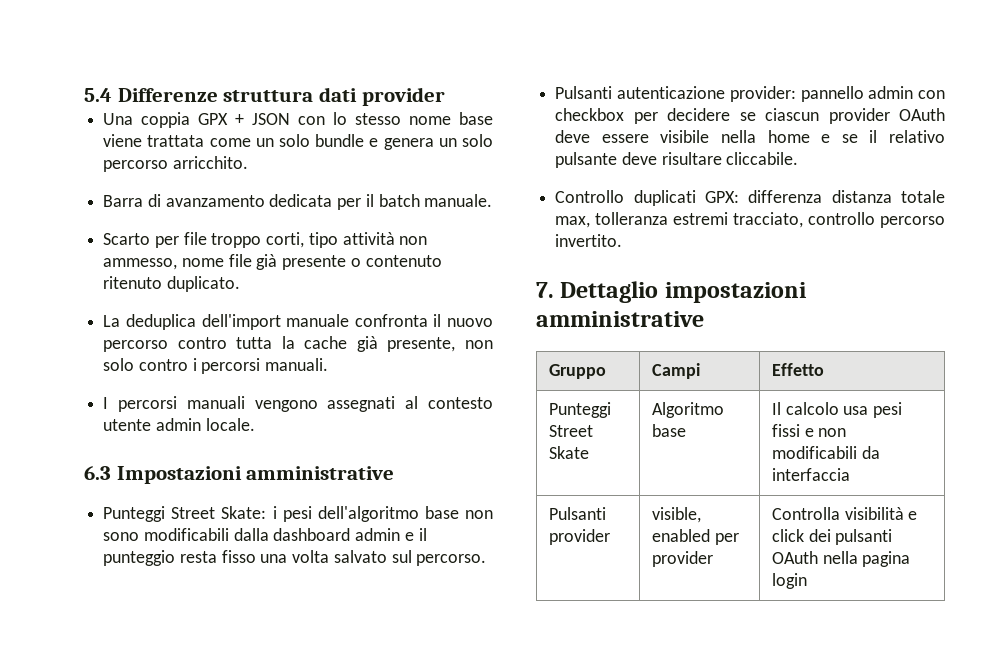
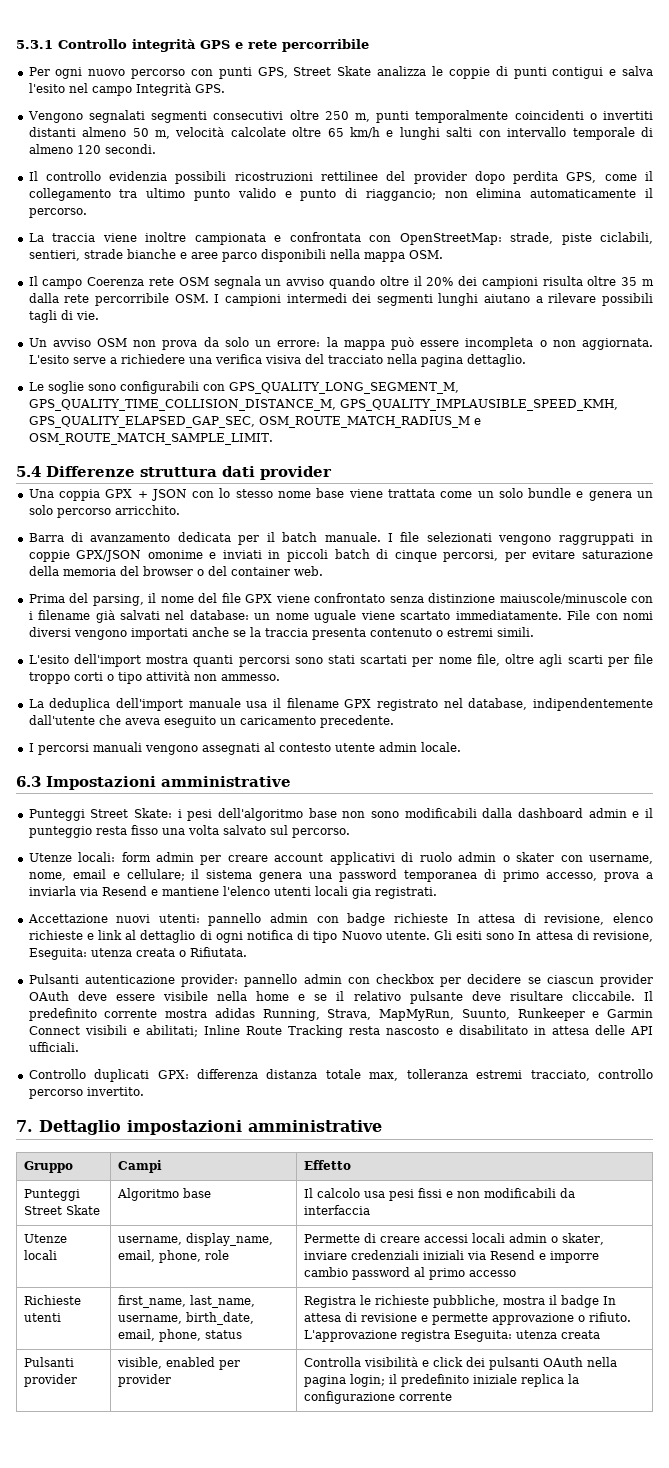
(84, 95) none -> [16,39,369,52] [28,66,654,79] [28,83,225,96] [27,110,653,123] [28,127,653,140] [28,144,156,154] [28,171,654,184] [28,188,654,201] [28,208,87,218] [28,232,654,245] [28,249,443,262] [28,276,654,289] [28,293,653,306] [28,310,99,323] [28,337,654,350] [28,354,526,367] [28,381,459,394] [28,399,618,411] [28,416,481,428] [28,433,273,445] 5.3.1 Controllo integrità GPS e rete percorribile // Per ogni nuovo percorso con punti GPS, Street Skate analizza le coppie di punti contigui e salva l'esito nel campo Integrità GPS. // Vengono segnalati segmenti consecutivi oltre 250 m, punti temporalmente coincidenti o invertiti distanti almeno 50 m, velocità calcolate oltre 65 km/h e lunghi salti con intervallo temporale di almeno 120 secondi. // Il controllo evidenzia possibili ricostruzioni rettilinee del provider dopo perdita GPS, come il collegamento tra ultimo punto valido e punto di riaggancio; non elimina automaticamente il percorso. // La traccia viene inoltre campionata e confrontata con OpenStreetMap: strade, piste ciclabili, sentieri, strade bianche e aree parco disponibili nella mappa OSM. // Il campo Coerenza rete OSM segnala un avviso quando oltre il 20% dei campioni risulta oltre 35 m dalla rete percorribile OSM. I campioni intermedi dei segmenti lunghi aiutano a rilevare possibili tagli di vie. // Un avviso OSM non prova da solo un errore: la mappa può essere incompleta o non aggiornata. L'esito serve a richiedere una verifica visiva del tracciato nella pagina dettaglio. // Le soglie sono configurabili con GPS_QUALITY_LONG_SEGMENT_M, GPS_QUALITY_TIME_COLLISION_DISTANCE_M, GPS_QUALITY_IMPLAUSIBLE_SPEED_KMH, GPS_QUALITY_ELAPSED_GAP_SEC, OSM_ROUTE_MATCH_RADIUS_M e OSM_ROUTE_MATCH_SAMPLE_LIMIT. //
[103,233,151,245] // Scarto -> [387,532,653,545] [28,549,654,562] [28,566,323,576] [28,593,654,606] [28,610,653,623] [28,627,534,640] [28,654,603,667] I file selezionati vengono raggruppati in coppie GPX/JSON omonime e inviati in piccoli batch di cinque percorsi, per evitare saturazione della memoria del browser o del container web. // Prima del parsing, il nome del file GPX viene confrontato senza distinzione maiuscole/minuscole con i filename già salvati nel database: un nome uguale viene scartato immediatamente. File con nomi diversi vengono importati anche se la traccia presenta contenuto o estremi simili. // L'esito dell'import mostra quanti percorsi sono stati scartati per nome file, oltre agli scarti
[266,232,305,248] corti, -> [73,672,114,681] corti o
[103,254,442,270] [103,276,240,292] [103,314,493,330] [103,336,493,352] [103,358,329,374] ammesso, nome file già presente o contenuto ritenuto duplicato. // La deduplica dell'import manuale confronta il nuovo percorso contro tutta la cache già presente, non solo contro i percorsi manuali. -> [220,674,280,681] [28,698,654,711] [28,715,394,728] ammesso. // La deduplica dell'import manuale usa il filename GPX registrato nel database, indipendentemente dall'utente che aveva eseguito un caricamento precedente.
(487, 560) none -> [28,852,653,865] [28,869,653,882] [28,886,437,899] [27,913,653,926] [28,930,654,943] [28,947,247,960] // Utenze locali: form admin per creare account applicativi di ruolo admin o skater con username, nome, email e cellulare; il sistema genera una password temporanea di primo accesso, prova a inviarla via Resend e mantiene l'elenco utenti locali gia registrati. // Accettazione nuovi utenti: pannello admin con badge richieste In attesa di revisione, elenco richieste e link al dettaglio di ogni notifica di tipo Nuovo utente. Gli esiti sono In attesa di revisione, Eseguita: utenza creata o Rifiutata.
(799, 158) none -> [644,991,653,1001] [28,1008,654,1021] [28,1025,653,1038] [28,1042,79,1052] Il predefinito corrente mostra adidas Running, Strava, MapMyRun, Suunto, Runkeeper e Garmin Connect visibili e abilitati; Inline Route Tracking resta nascosto e disabilitato in attesa delle API ufficiali.
(850, 474) none -> [24,1234,68,1243] [24,1250,58,1260] [118,1233,274,1246] [118,1250,230,1263] [304,1233,605,1245] [304,1250,600,1263] [304,1267,517,1280] [24,1295,82,1305] [24,1313,62,1322] [118,1295,256,1308] [118,1312,255,1325] [118,1329,243,1342] [304,1295,617,1308] [304,1312,632,1325] [304,1330,601,1342] // Utenze locali | username, display_name, email, phone, role | Permette di creare accessi locali admin o skater, inviare credenziali iniziali via Resend e imporre cambio password al primo accesso // Richieste utenti | first_name, last_name, username, birth_date, email, phone, status | Registra le richieste pubbliche, mostra il badge In attesa di revisione e permette approvazione o rifiuto. L'approvazione registra Eseguita: utenza creata
[771,573,807,589] login -> [350,1374,580,1387] [304,1391,453,1404] login; il predefinito iniziale replica la configurazione corrente

